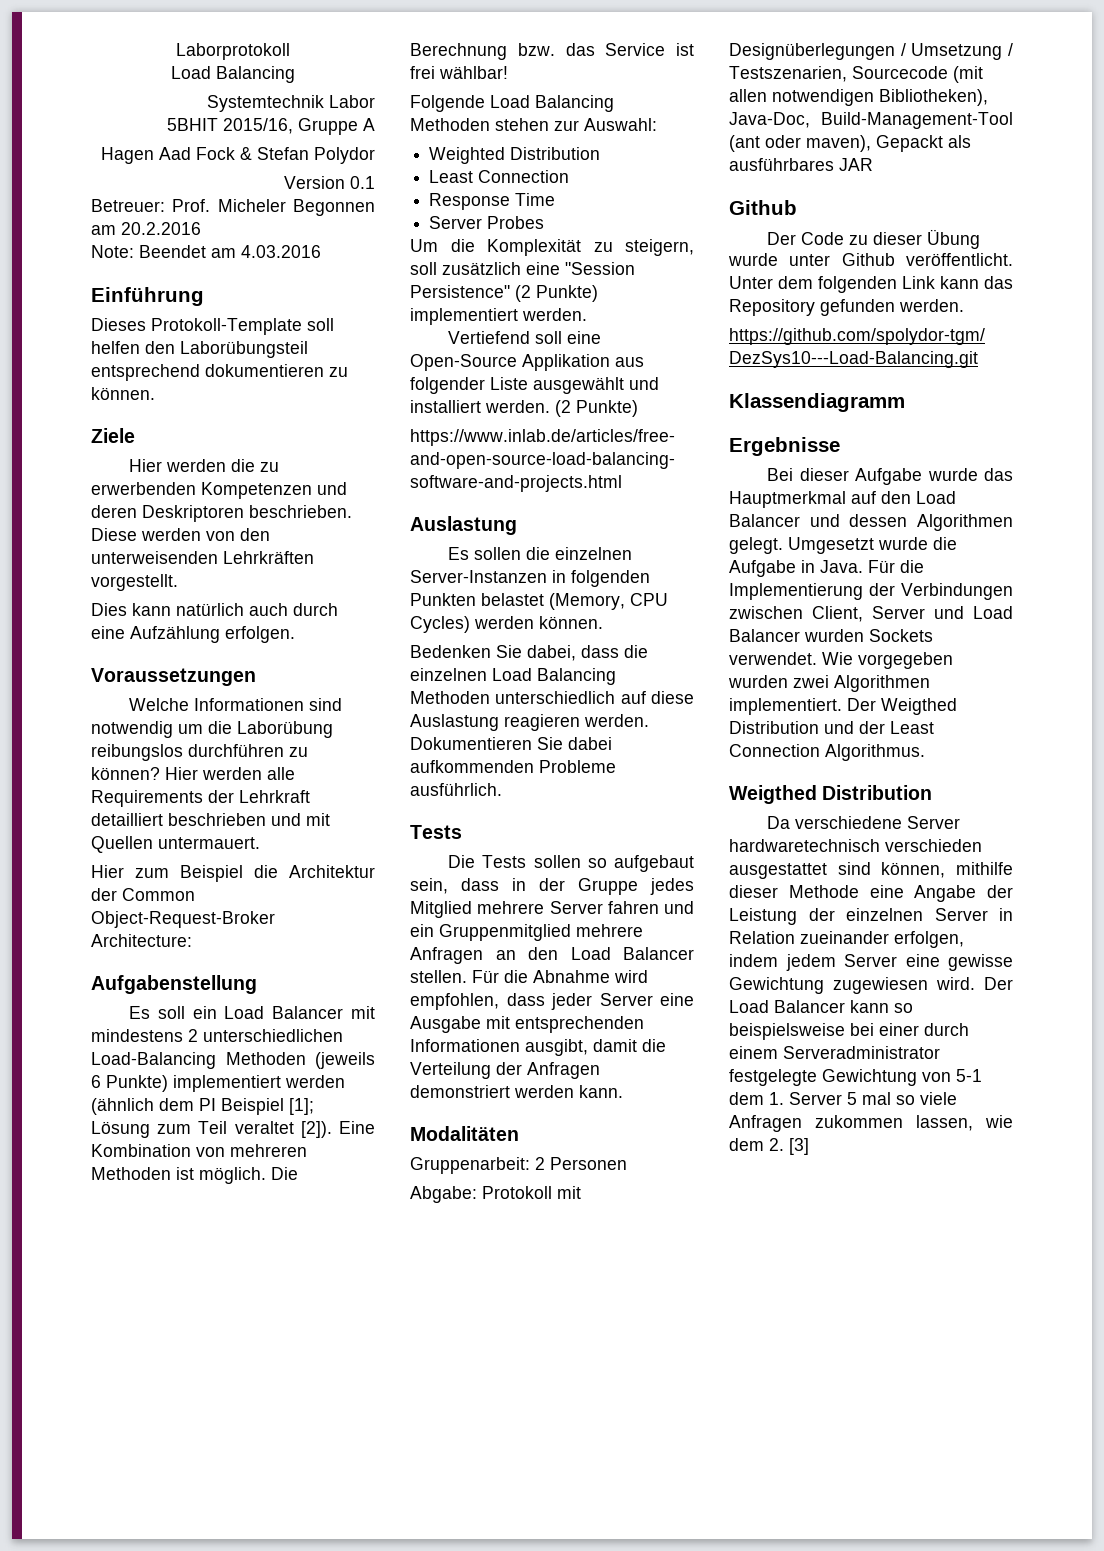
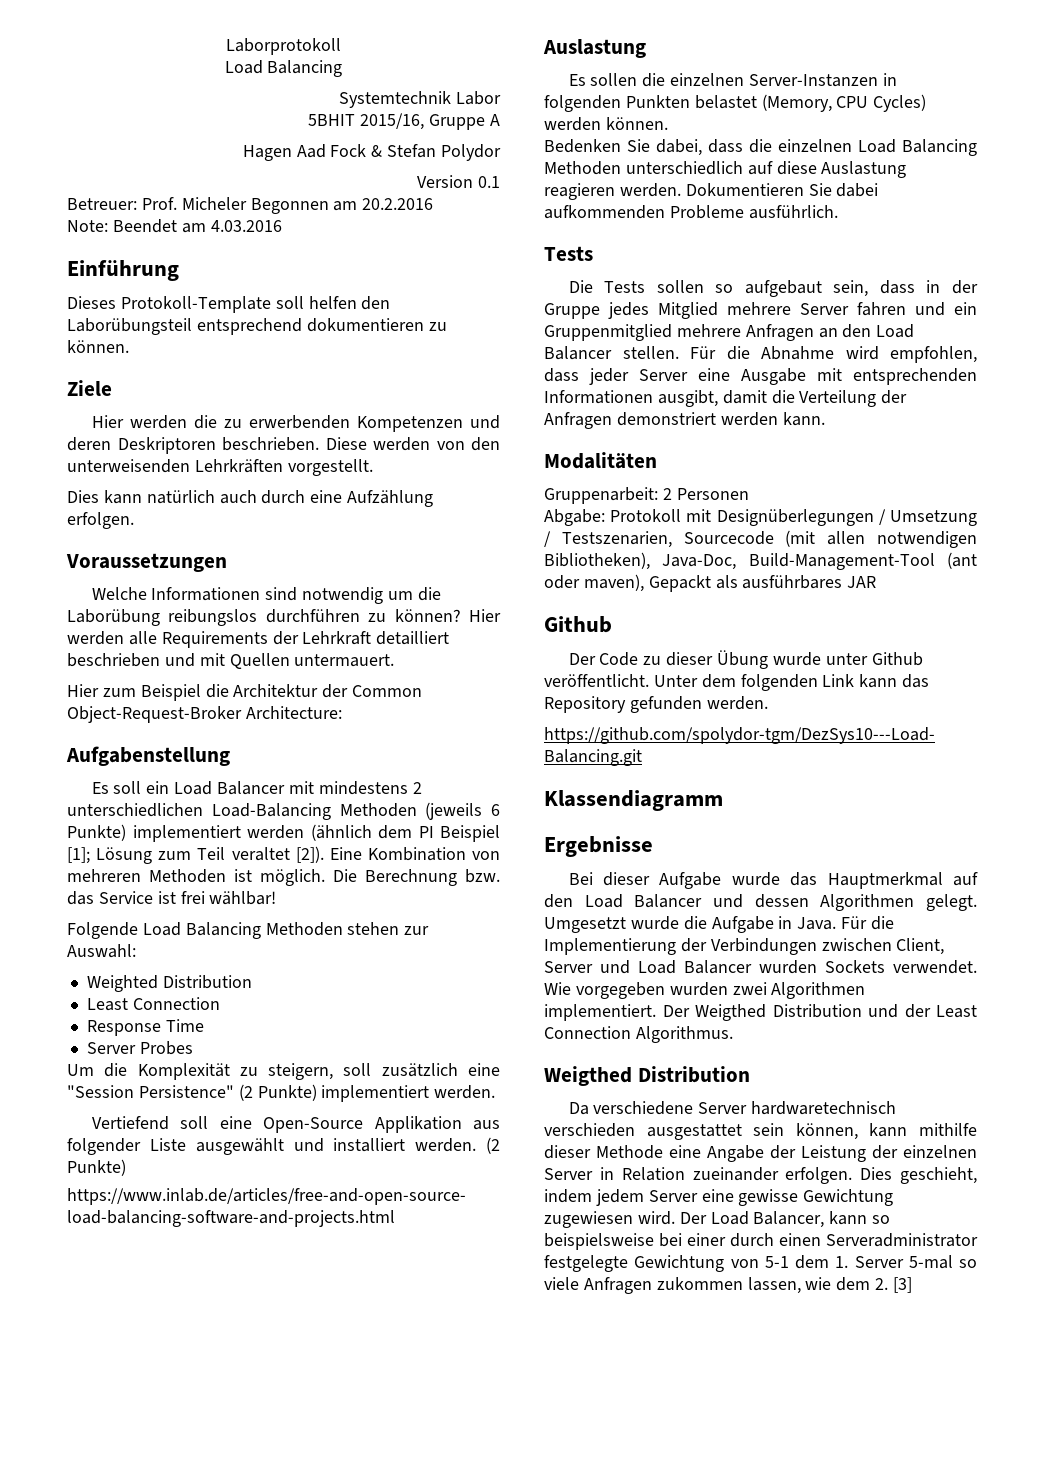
[837,862,946,878] sind können, -> [753,1123,908,1140] sein können, kann
[894,931,964,948] erfolgen, -> [785,1167,977,1184] erfolgen. Dies geschieht,
[774,1000,845,1013] Balancer -> [753,1211,825,1228] Balancer,
[729,1046,778,1059] einem -> [779,1233,821,1246] einen
[847,1092,891,1105] 5 mal -> [908,1255,953,1269] 5-mal

